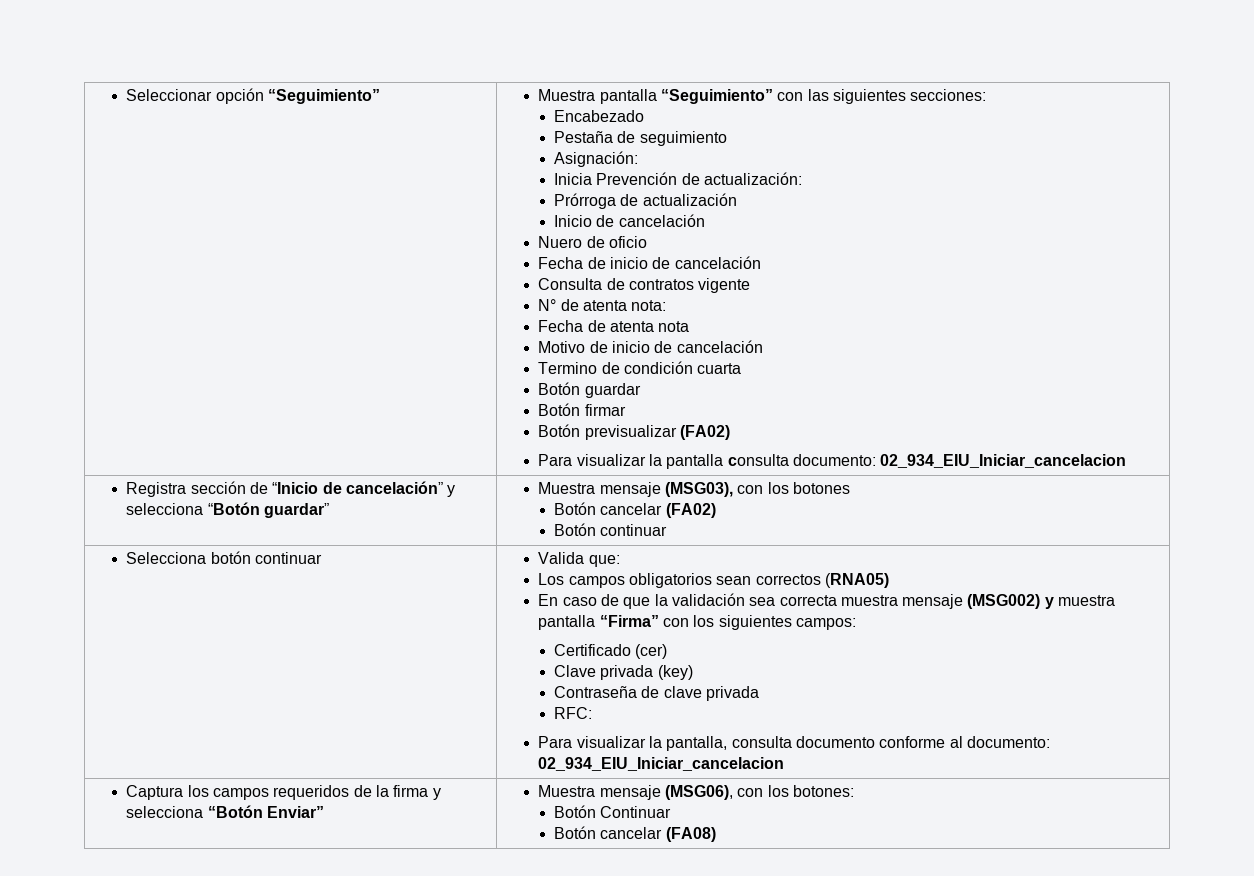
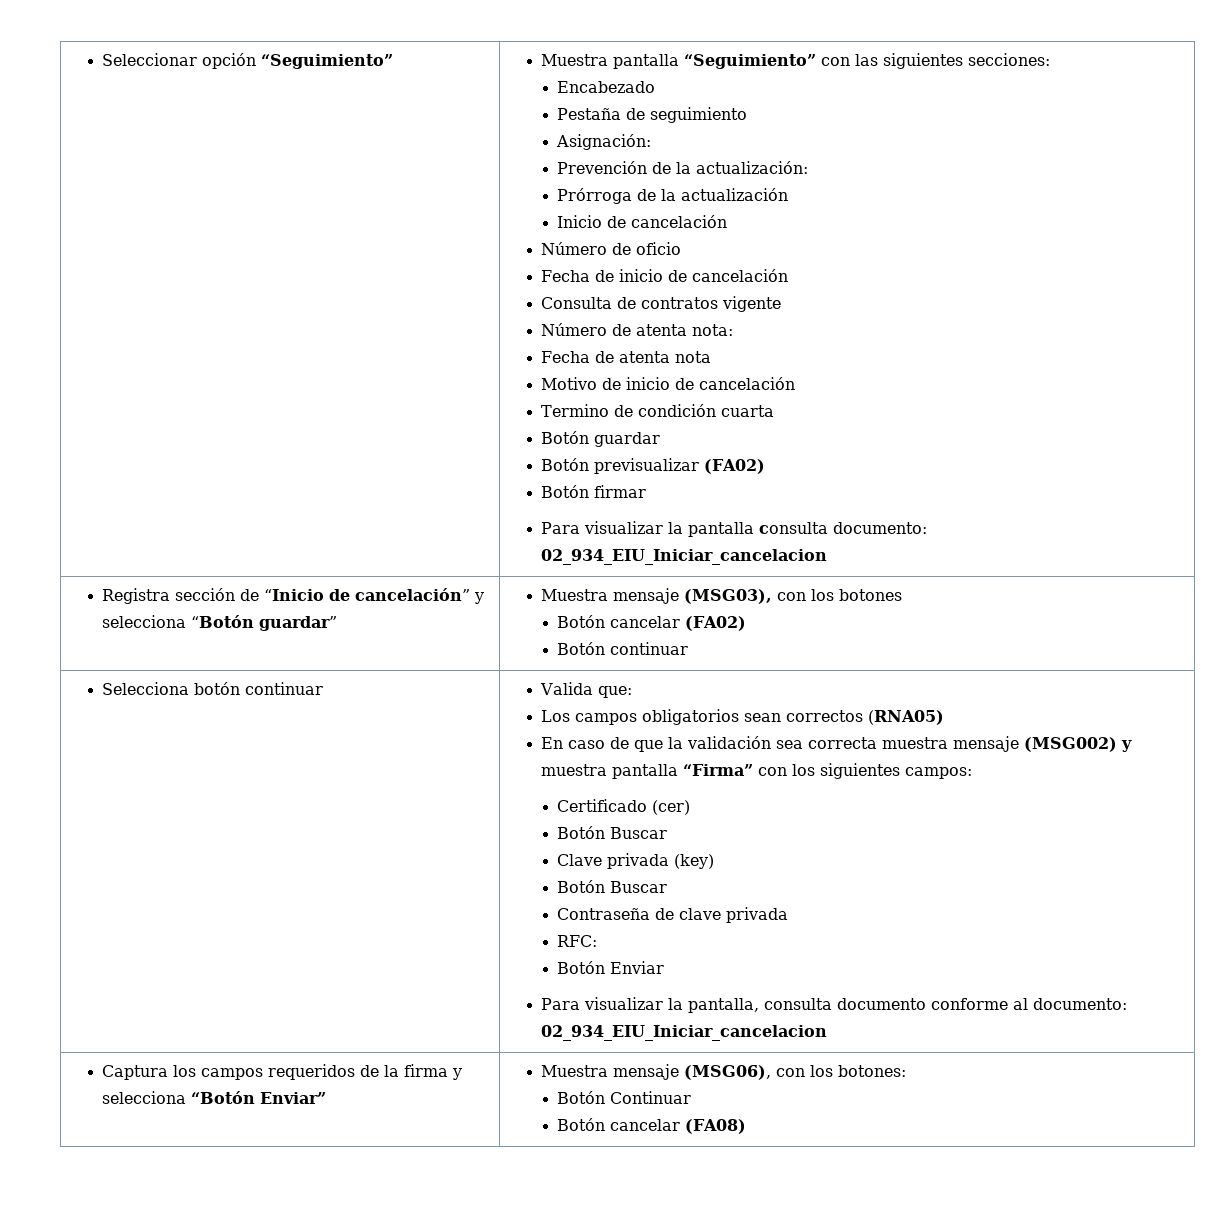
[554,173,593,185] Inicia -> (651, 142) none
(700, 179) none -> [675,162,691,174] la
(639, 200) none -> [660,189,676,201] la
[538,236,583,248] Nuero -> [540,242,607,255] Número
[538,299,557,311] N° -> [540,323,607,336] Número
[584,404,626,416] [538,424,730,440] firmar // Botón previsualizar (FA02) -> [593,458,765,474] [540,485,646,498] previsualizar (FA02) // Botón firmar
(668, 651) none -> [556,826,667,839] // Botón Buscar
(693, 672) none -> [556,880,667,893] // Botón Buscar
(593, 713) none -> [556,961,664,974] // Botón Enviar

